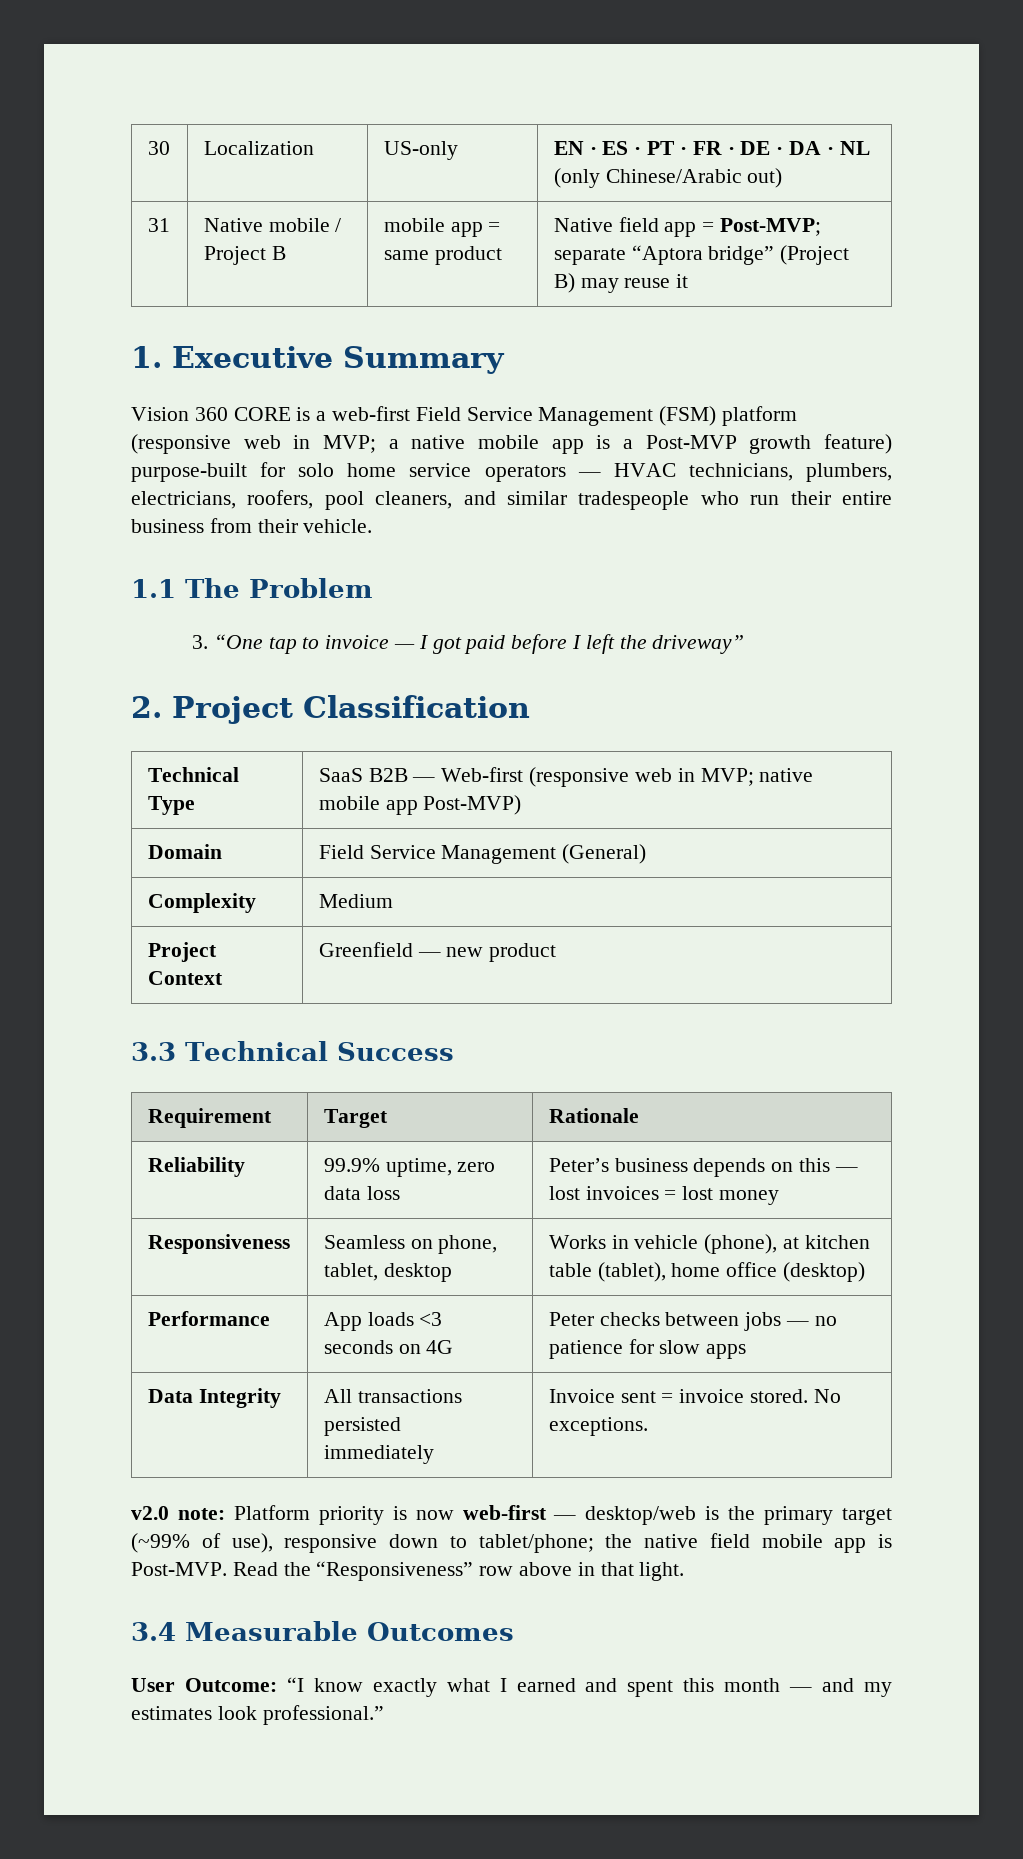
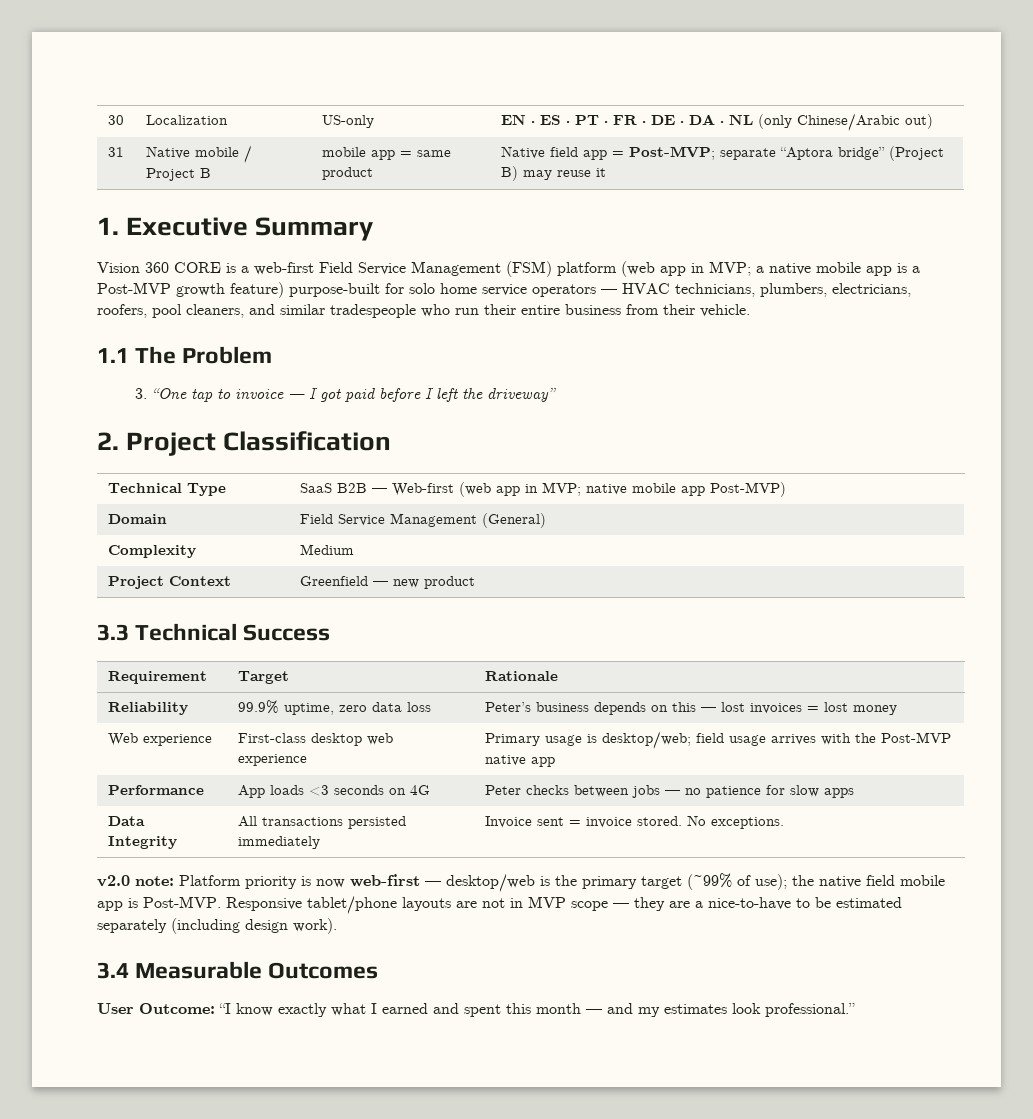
[131,434,281,454] (responsive web -> [621,261,686,277] (web app
[529,767,672,787] (responsive web -> [458,482,520,497] (web app
[147,1234,290,1254] [323,1235,498,1254] [323,1263,452,1282] [548,1234,870,1254] [548,1262,866,1282] Responsiveness | Seamless on phone, tablet, desktop | Works in vehicle (phone), at kitchen table (tablet), home office (desktop) -> [107,733,212,746] [237,733,393,746] [237,754,307,766] [484,731,951,749] [484,755,555,767] Web experience | First-class desktop web experience | Primary usage is desktop/web; field usage arrives with the Post-MVP native app
[231,1533,594,1553] use), responsive down to tablet/phone; -> [755,874,787,890] use);
[232,1561,685,1581] Read the “Responsiveness” row above in that light. -> [226,896,902,914] [97,918,337,934] Responsive tablet/phone layouts are not in MVP scope — they are a nice-to-have to be estimated separately (including design work).

